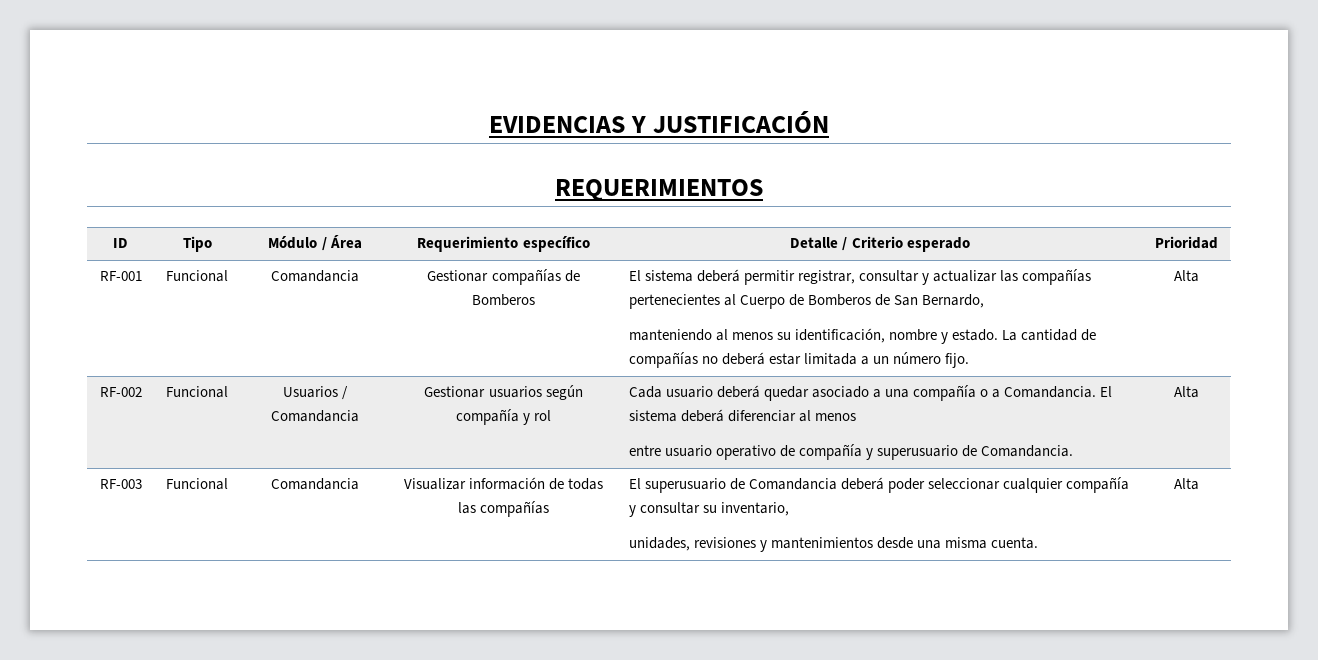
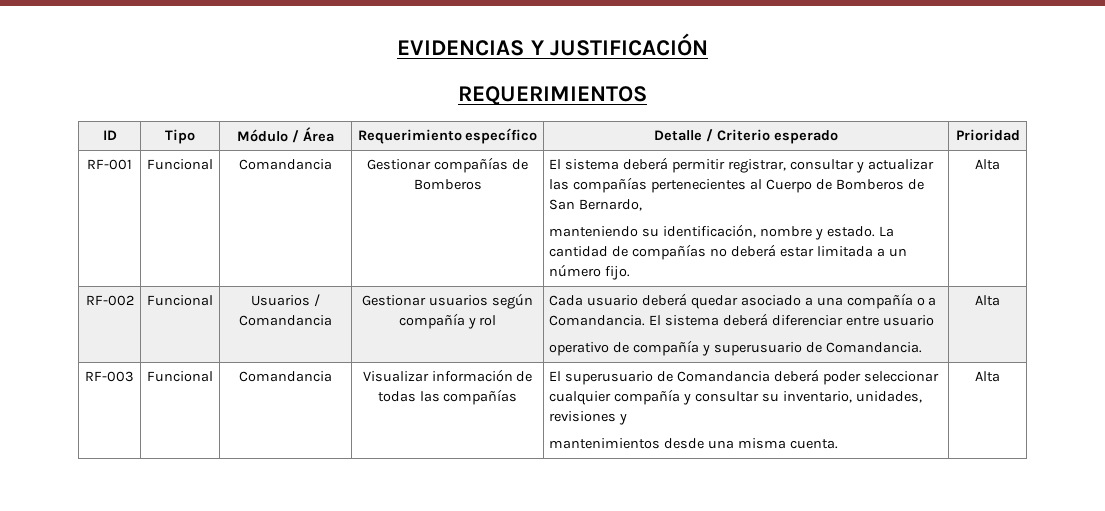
[715,329,773,341] al menos -> (639, 231) none
[798,410,857,422] al menos // -> (843, 320) none
(712, 451) none -> (934, 320) //
(789, 509) // -> (852, 397) none
(767, 546) none -> (628, 419) //

